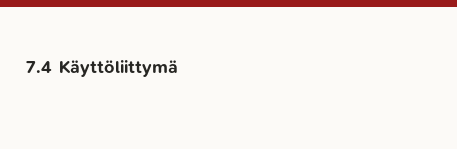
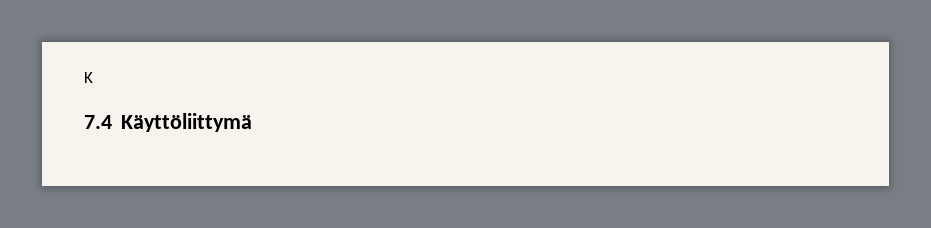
(26, 67) none -> [84,72,93,83] K //

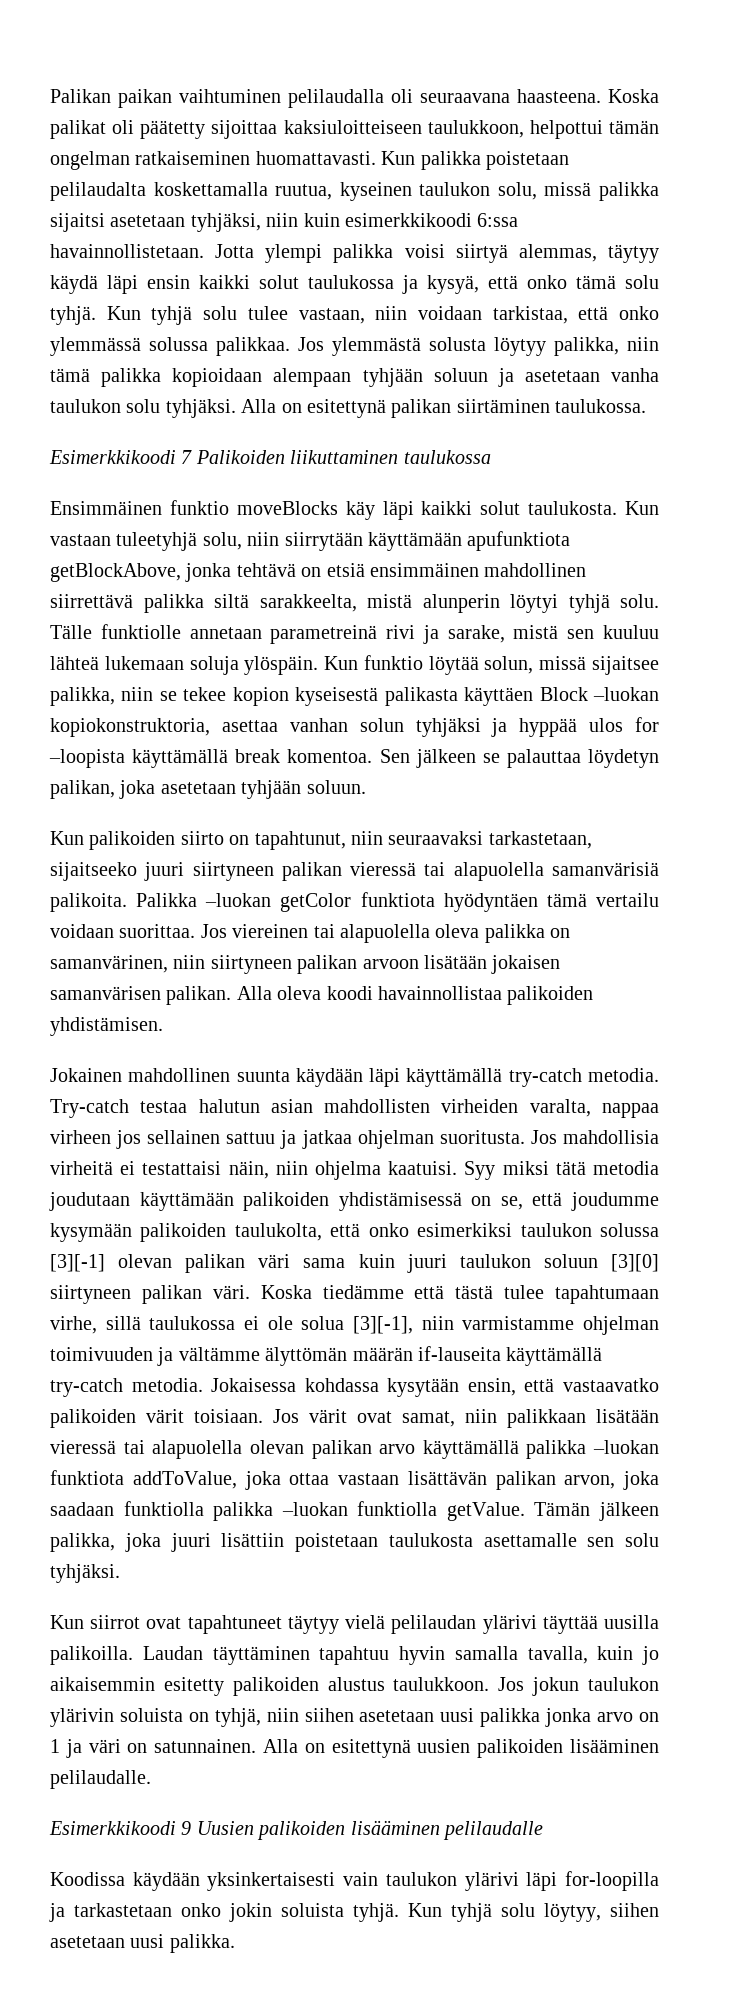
[84,72,93,83] [84,113,252,132] K // 7.4 Käyttöliittymä -> [50,89,659,108] [50,120,659,139] [50,151,569,170] [50,182,659,201] [50,213,519,232] [50,244,659,263] [50,275,659,294] [50,306,659,325] [50,337,659,356] [50,368,659,387] [50,399,647,418] [49,450,491,464] [50,500,659,520] [50,531,571,551] [50,563,587,582] [50,594,659,613] [50,624,659,644] [50,655,659,675] [50,687,659,706] [50,717,659,737] [49,749,659,768] [50,780,366,799] [50,831,592,850] [50,862,659,881] [50,892,659,912] [50,924,571,943] [50,955,561,974] [50,986,594,1005] [50,1017,163,1036] [50,1068,659,1087] [50,1099,659,1118] [50,1130,659,1149] [50,1161,659,1180] [49,1192,659,1211] [50,1223,660,1242] [50,1254,659,1273] [50,1285,659,1304] [50,1316,659,1335] [50,1346,603,1366] [50,1378,659,1397] [50,1409,659,1428] [50,1440,659,1459] [50,1470,659,1490] [50,1501,659,1521] [50,1533,659,1552] [50,1564,120,1583] [50,1615,659,1634] [50,1646,659,1665] [50,1677,659,1696] [50,1708,659,1727] [50,1739,659,1758] [50,1770,151,1789] [49,1820,543,1840] [50,1871,659,1891] [49,1903,659,1922] [50,1934,235,1953] Palikan paikan vaihtuminen pelilaudalla oli seuraavana haasteena. Koska palikat oli päätetty sijoittaa kaksiuloitteiseen taulukkoon, helpottui tämän ongelman ratkaiseminen huomattavasti. Kun palikka poistetaan pelilaudalta koskettamalla ruutua, kyseinen taulukon solu, missä palikka sijaitsi asetetaan tyhjäksi, niin kuin esimerkkikoodi 6:ssa havainnollistetaan. Jotta ylempi palikka voisi siirtyä alemmas, täytyy käydä läpi ensin kaikki solut taulukossa ja kysyä, että onko tämä solu tyhjä. Kun tyhjä solu tulee vastaan, niin voidaan tarkistaa, että onko ylemmässä solussa palikkaa. Jos ylemmästä solusta löytyy palikka, niin tämä palikka kopioidaan alempaan tyhjään soluun ja asetetaan vanha taulukon solu tyhjäksi. Alla on esitettynä palikan siirtäminen taulukossa. // Esimerkkikoodi 7 Palikoiden liikuttaminen taulukossa // Ensimmäinen funktio moveBlocks käy läpi kaikki solut taulukosta. Kun vastaan tuleetyhjä solu, niin siirrytään käyttämään apufunktiota getBlockAbove, jonka tehtävä on etsiä ensimmäinen mahdollinen siirrettävä palikka siltä sarakkeelta, mistä alunperin löytyi tyhjä solu. Tälle funktiolle annetaan parametreinä rivi ja sarake, mistä sen kuuluu lähteä lukemaan soluja ylöspäin. Kun funktio löytää solun, missä sijaitsee palikka, niin se tekee kopion kyseisestä palikasta käyttäen Block –luokan kopiokonstruktoria, asettaa vanhan solun tyhjäksi ja hyppää ulos for –loopista käyttämällä break komentoa. Sen jälkeen se palauttaa löydetyn palikan, joka asetetaan tyhjään soluun. // Kun palikoiden siirto on tapahtunut, niin seuraavaksi tarkastetaan, sijaitseeko juuri siirtyneen palikan vieressä tai alapuolella samanvärisiä palikoita. Palikka –luokan getColor funktiota hyödyntäen tämä vertailu voidaan suorittaa. Jos viereinen tai alapuolella oleva palikka on samanvärinen, niin siirtyneen palikan arvoon lisätään jokaisen samanvärisen palikan. Alla oleva koodi havainnollistaa palikoiden yhdistämisen. // Jokainen mahdollinen suunta käydään läpi käyttämällä try-catch metodia. Try-catch testaa halutun asian mahdollisten virheiden varalta, nappaa virheen jos sellainen sattuu ja jatkaa ohjelman suoritusta. Jos mahdollisia virheitä ei testattaisi näin, niin ohjelma kaatuisi. Syy miksi tätä metodia joudutaan käyttämään palikoiden yhdistämisessä on se, että joudumme kysymään palikoiden taulukolta, että onko esimerkiksi taulukon solussa [3][-1] olevan palikan väri sama kuin juuri taulukon soluun [3][0] siirtyneen palikan väri. Koska tiedämme että tästä tulee tapahtumaan virhe, sillä taulukossa ei ole solua [3][-1], niin varmistamme ohjelman toimivuuden ja vältämme älyttömän määrän if-lauseita käyttämällä try-catch metodia. Jokaisessa kohdassa kysytään ensin, että vastaavatko palikoiden värit toisiaan. Jos värit ovat samat, niin palikkaan lisätään vieressä tai alapuolella olevan palikan arvo käyttämällä palikka –luokan funktiota addToValue, joka ottaa vastaan lisättävän palikan arvon, joka saadaan funktiolla palikka –luokan funktiolla getValue. Tämän jälkeen palikka, joka juuri lisättiin poistetaan taulukosta asettamalle sen solu tyhjäksi. // Kun siirrot ovat tapahtuneet täytyy vielä pelilaudan ylärivi täyttää uusilla palikoilla. Laudan täyttäminen tapahtuu hyvin samalla tavalla, kuin jo aikaisemmin esitetty palikoiden alustus taulukkoon. Jos jokun taulukon ylärivin soluista on tyhjä, niin siihen asetetaan uusi palikka jonka arvo on 1 ja väri on satunnainen. Alla on esitettynä uusien palikoiden lisääminen pelilaudalle. // Esimerkkikoodi 9 Uusien palikoiden lisääminen pelilaudalle // Koodissa käydään yksinkertaisesti vain taulukon ylärivi läpi for-loopilla ja tarkastetaan onko jokin soluista tyhjä. Kun tyhjä solu löytyy, siihen asetetaan uusi palikka.

